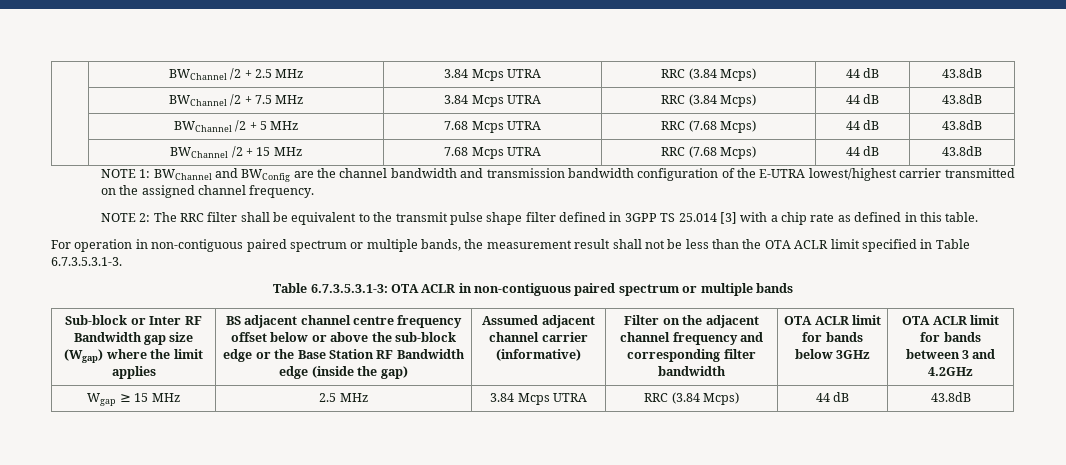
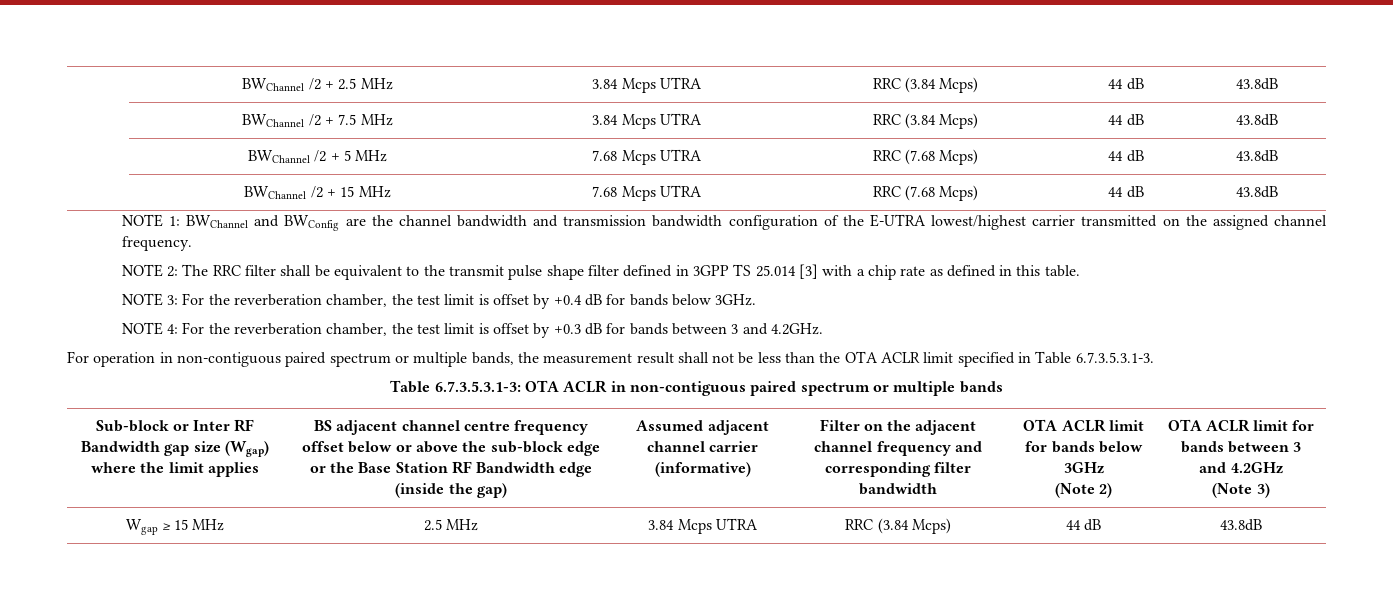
(979, 217) none -> [121,293,757,309] [121,322,823,338] // NOTE 3: For the reverberation chamber, the test limit is offset by +0.4 dB for bands below 3GHz. // NOTE 4: For the reverberation chamber, the test limit is offset by +0.3 dB for bands between 3 and 4.2GHz.
(871, 354) none -> [1054,483,1113,498] // (Note 2)
(973, 371) none -> [1212,483,1270,498] // (Note 3)

